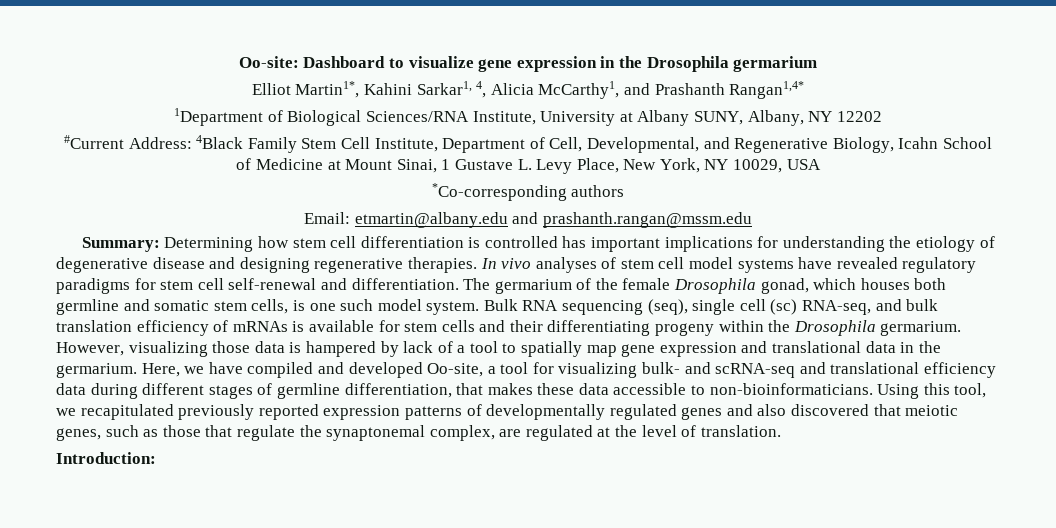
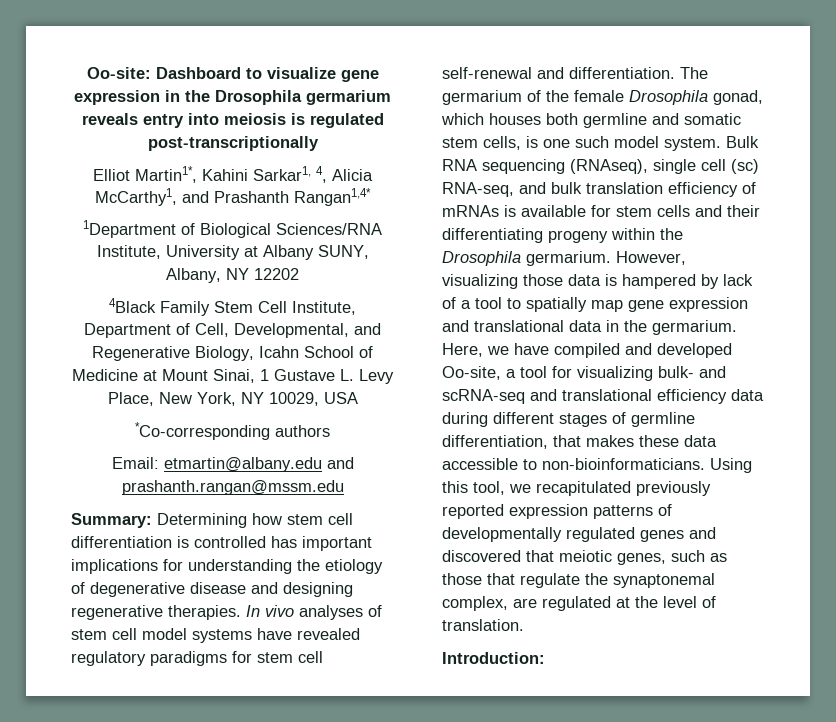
(818, 64) none -> [81,113,384,128] [147,136,319,151] reveals entry into meiosis is regulated post-transcriptionally
[64,135,192,149] #Current Address: -> (299, 274) none
[647,299,688,315] (seq), -> [570,159,648,174] (RNAseq),
[757,404,787,416] also -> (716, 533) none

